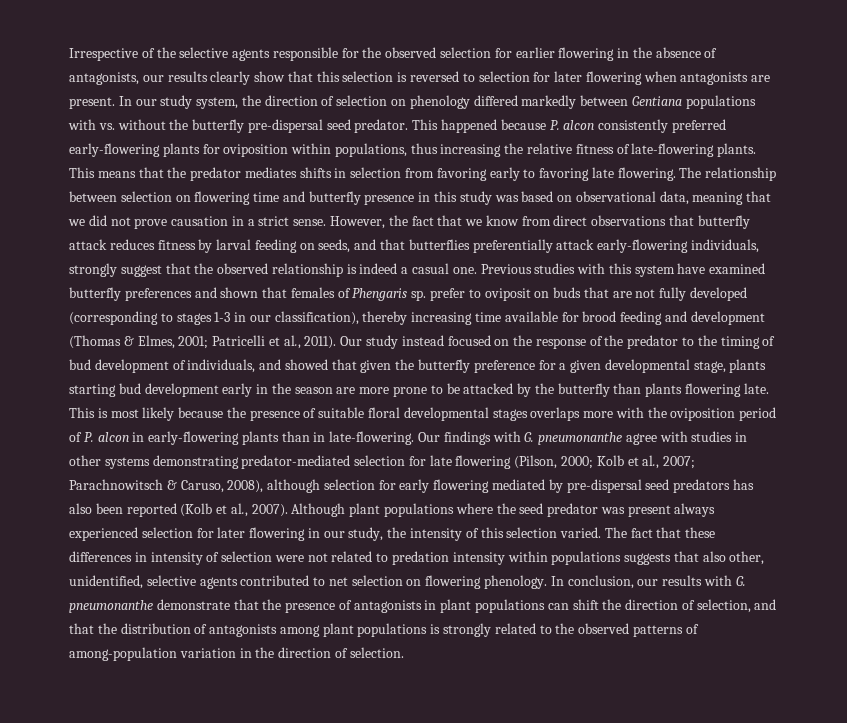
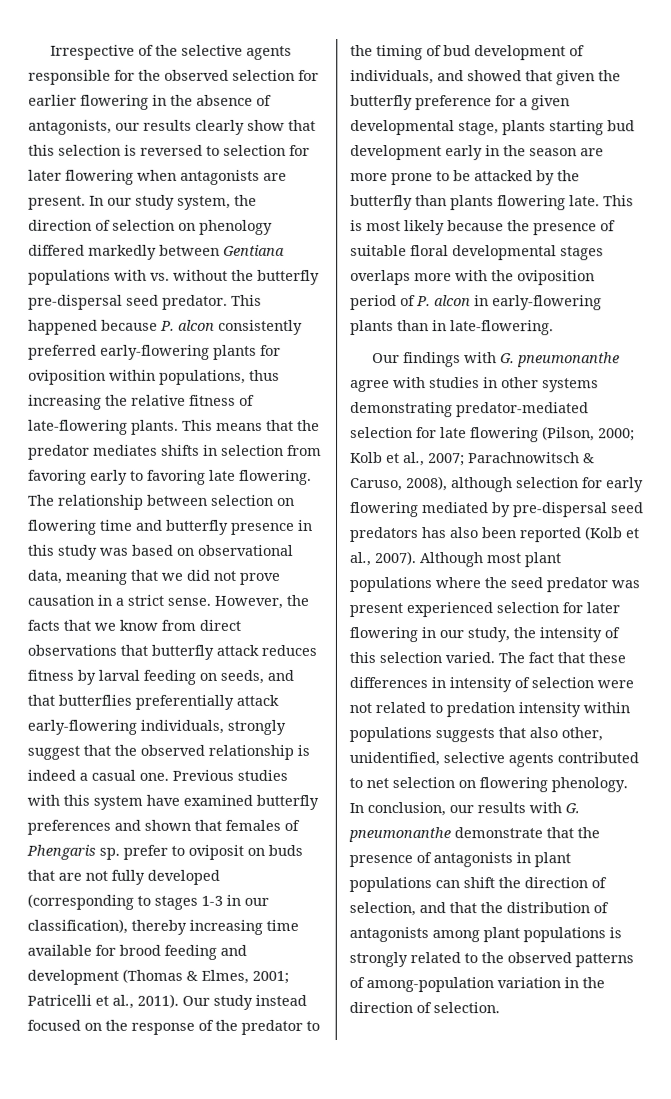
[411,216,434,226] fact -> [27,619,60,631] facts
(415, 438) none -> (554, 328) //
(346, 510) none -> [486,553,521,564] most
[674,503,716,517] always -> (403, 610) none

